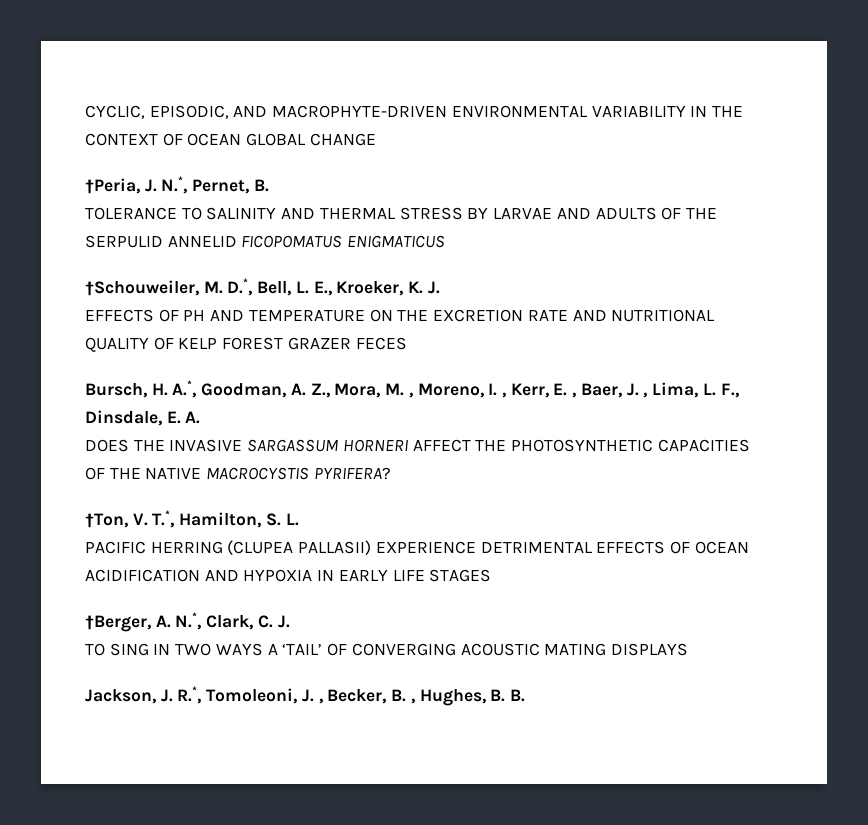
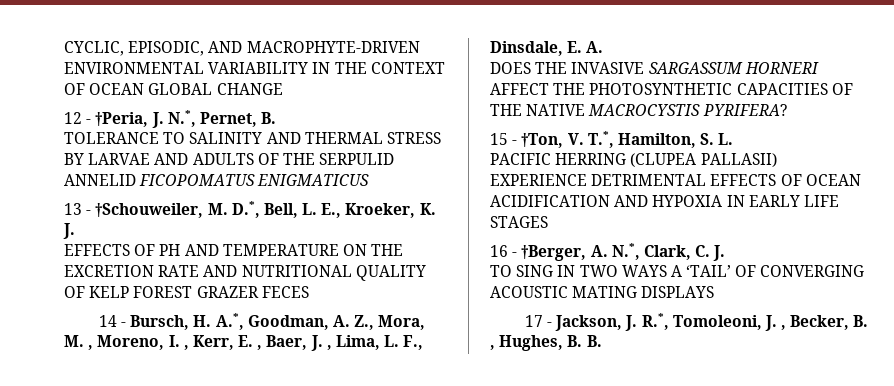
(376, 139) none -> [64,112,92,124] 12 -
(446, 241) none -> [64,203,92,215] 13 -
(407, 343) none -> [98,315,126,327] 14 -
(391, 473) none -> [490,133,518,145] 15 -
(492, 575) none -> [490,245,518,257] 16 -
(688, 649) none -> [524,315,552,327] 17 -

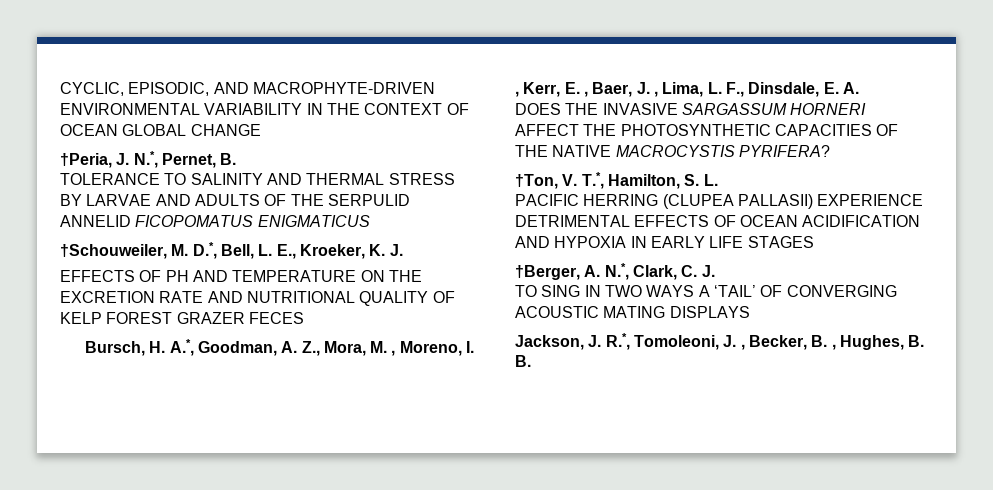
[64,112,92,124] 12 - -> (261, 130) none
[64,203,92,215] 13 - -> (370, 221) none
[98,315,126,327] 14 - -> (304, 318) none
[490,133,518,145] 15 - -> (830, 151) none
[490,245,518,257] 16 - -> (814, 242) none
[524,315,552,327] 17 - -> (750, 312) none

